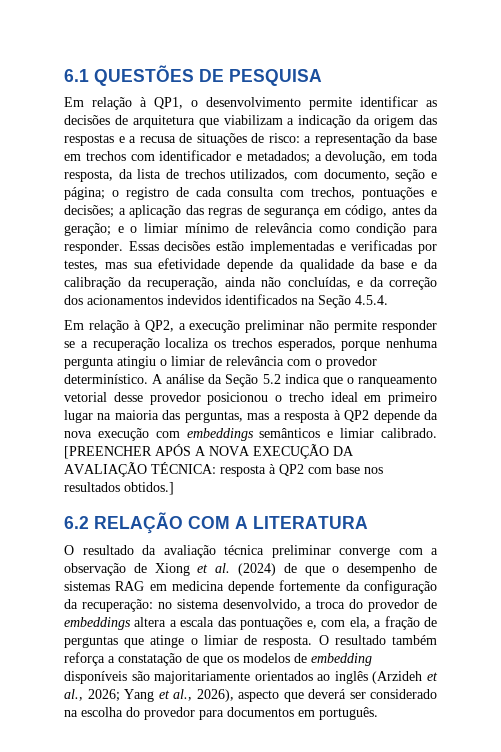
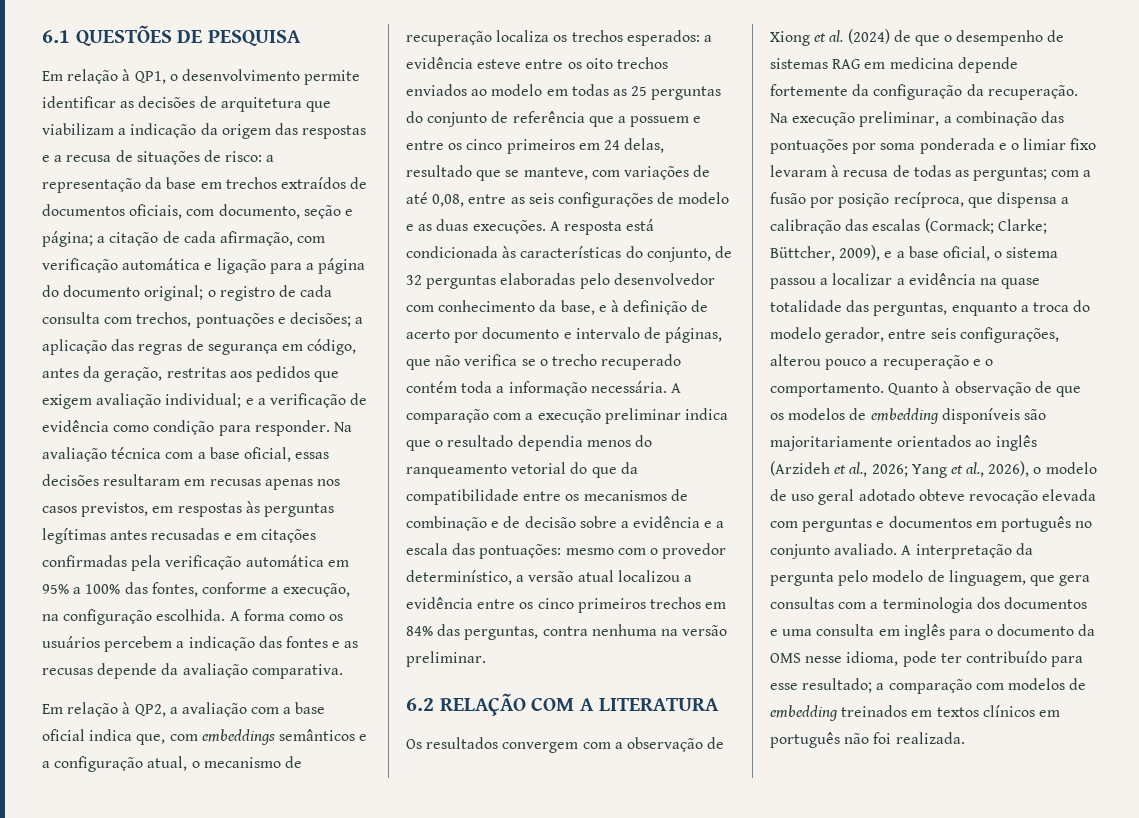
[130,150,438,164] [64,169,289,182] com identificador e metadados; a devolução, em toda resposta, da lista de trechos utilizados, -> [280,177,368,189] [42,204,183,219] extraídos de documentos oficiais,
(105, 193) none -> [97,231,326,246] [42,258,366,274] [42,285,204,301] a citação de cada afirmação, com verificação automática e ligação para a página do documento original;
[64,223,438,236] [64,240,438,254] [64,258,439,272] [64,277,437,290] [64,294,388,308] geração; e o limiar mínimo de relevância como condição para responder. Essas decisões estão implementadas e verificadas por testes, mas sua efetividade depende da qualidade da base e da calibração da recuperação, ainda não concluídas, e da correção dos acionamentos indevidos identificados na Seção 4.5.4. -> [104,366,340,382] [42,393,368,409] [42,420,352,436] [42,447,330,462] [42,474,340,490] [42,501,334,517] [42,528,316,544] [42,555,349,571] [42,582,351,597] [42,609,344,625] [42,636,359,652] [42,663,343,679] geração, restritas aos pedidos que exigem avaliação individual; e a verificação de evidência como condição para responder. Na avaliação técnica com a base oficial, essas decisões resultaram em recusas apenas nos casos previstos, em respostas às perguntas legítimas antes recusadas e em citações confirmadas pela verificação automática em 95% a 100% das fontes, conforme a execução, na configuração escolhida. A forma como os usuários percebem a indicação das fontes e as recusas depende da avaliação comparativa.
[189,320,437,333] [64,338,438,351] [64,356,377,369] [64,374,437,387] [64,392,437,405] [64,410,438,423] [64,428,437,441] [64,444,354,459] [64,462,383,477] [64,482,174,495] execução preliminar não permite responder se a recuperação localiza os trechos esperados, porque nenhuma pergunta atingiu o limiar de relevância com o provedor determinístico. A análise da Seção 5.2 indica que o ranqueamento vetorial desse provedor posicionou o trecho ideal em primeiro lugar na maioria das perguntas, mas a resposta à QP2 depende da nova execução com embeddings semânticos e limiar calibrado. [PREENCHER APÓS A NOVA EXECUÇÃO DA AVALIAÇÃO TÉCNICA: resposta à QP2 com base nos resultados obtidos.] -> [181,702,326,717] [42,729,368,745] [42,756,302,772] [406,30,712,46] [406,57,668,69] [406,84,722,100] [406,111,702,127] [406,138,665,154] [406,165,711,181] [406,192,730,208] [406,219,655,235] [406,246,732,262] [406,273,715,289] [406,300,709,315] [406,327,723,343] [406,354,682,370] [406,381,681,396] [406,408,728,424] [406,435,652,451] [406,462,638,478] [406,489,688,505] [406,516,725,531] [406,543,727,559] [406,570,692,585] [406,597,727,613] [406,624,728,640] [406,651,486,667] avaliação com a base oficial indica que, com embeddings semânticos e a configuração atual, o mecanismo de recuperação localiza os trechos esperados: a evidência esteve entre os oito trechos enviados ao modelo em todas as 25 perguntas do conjunto de referência que a possuem e entre os cinco primeiros em 24 delas, resultado que se manteve, com variações de até 0,08, entre as seis configurações de modelo e as duas execuções. A resposta está condicionada às características do conjunto, de 32 perguntas elaboradas pelo desenvolvedor com conhecimento da base, e à definição de acerto por documento e intervalo de páginas, que não verifica se o trecho recuperado contém toda a informação necessária. A comparação com a execução preliminar indica que o resultado dependia menos do ranqueamento vetorial do que da compatibilidade entre os mecanismos de combinação e de decisão sobre a evidência e a escala das pontuações: mesmo com o provedor determinístico, a versão atual localizou a evidência entre os cinco primeiros trechos em 84% das perguntas, contra nenhuma na versão preliminar.
[64,545,390,558] O resultado da avaliação técnica preliminar converge -> [406,737,579,753] Os resultados convergem
[81,599,438,612] [64,616,437,630] [64,635,438,648] [64,652,182,666] recuperação: no sistema desenvolvido, a troca do provedor de embeddings altera a escala das pontuações e, com ela, a fração de perguntas que atinge o limiar de resposta. O resultado também reforça a constatação -> [987,85,1078,100] [770,111,1064,127] [770,138,1097,154] [770,165,1092,181] [770,192,1070,208] [770,218,1047,234] [770,245,1059,261] [770,273,1041,289] [770,300,1091,316] [770,327,1059,343] [770,354,993,370] [770,381,1031,397] recuperação. Na execução preliminar, a combinação das pontuações por soma ponderada e o limiar fixo levaram à recusa de todas as perguntas; com a fusão por posição recíproca, que dispensa a calibração das escalas (Cormack; Clarke; Büttcher, 2009), e a base oficial, o sistema passou a localizar a evidência na quase totalidade das perguntas, enquanto a troca do modelo gerador, entre seis configurações, alterou pouco a recuperação e o comportamento. Quanto à observação
[238,689,437,702] [64,707,378,720] aspecto que deverá ser considerado na escolha do provedor para documentos em português. -> [1033,462,1097,474] [770,489,1097,505] [770,516,1093,532] [770,543,1033,559] [770,570,1091,586] [770,597,1087,613] [770,624,1096,640] [770,651,1084,667] [770,678,1087,694] [770,705,1060,721] [770,732,965,748] o modelo de uso geral adotado obteve revocação elevada com perguntas e documentos em português no conjunto avaliado. A interpretação da pergunta pelo modelo de linguagem, que gera consultas com a terminologia dos documentos e uma consulta em inglês para o documento da OMS nesse idioma, pode ter contribuído para esse resultado; a comparação com modelos de embedding treinados em textos clínicos em português não foi realizada.

